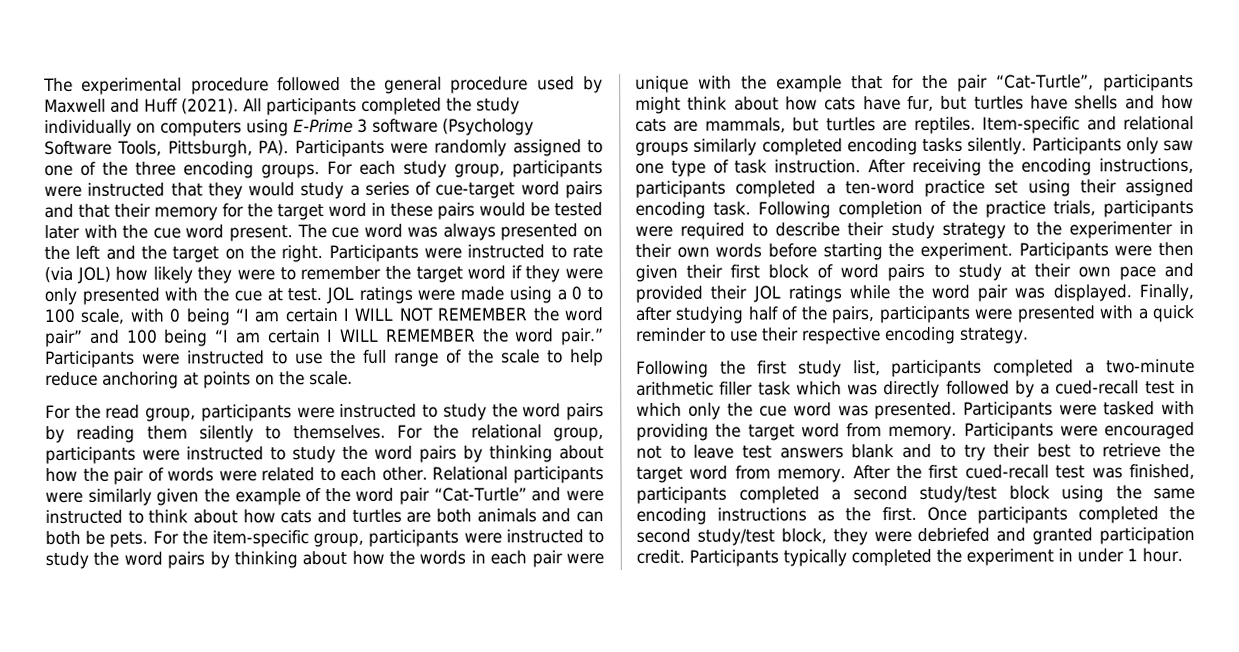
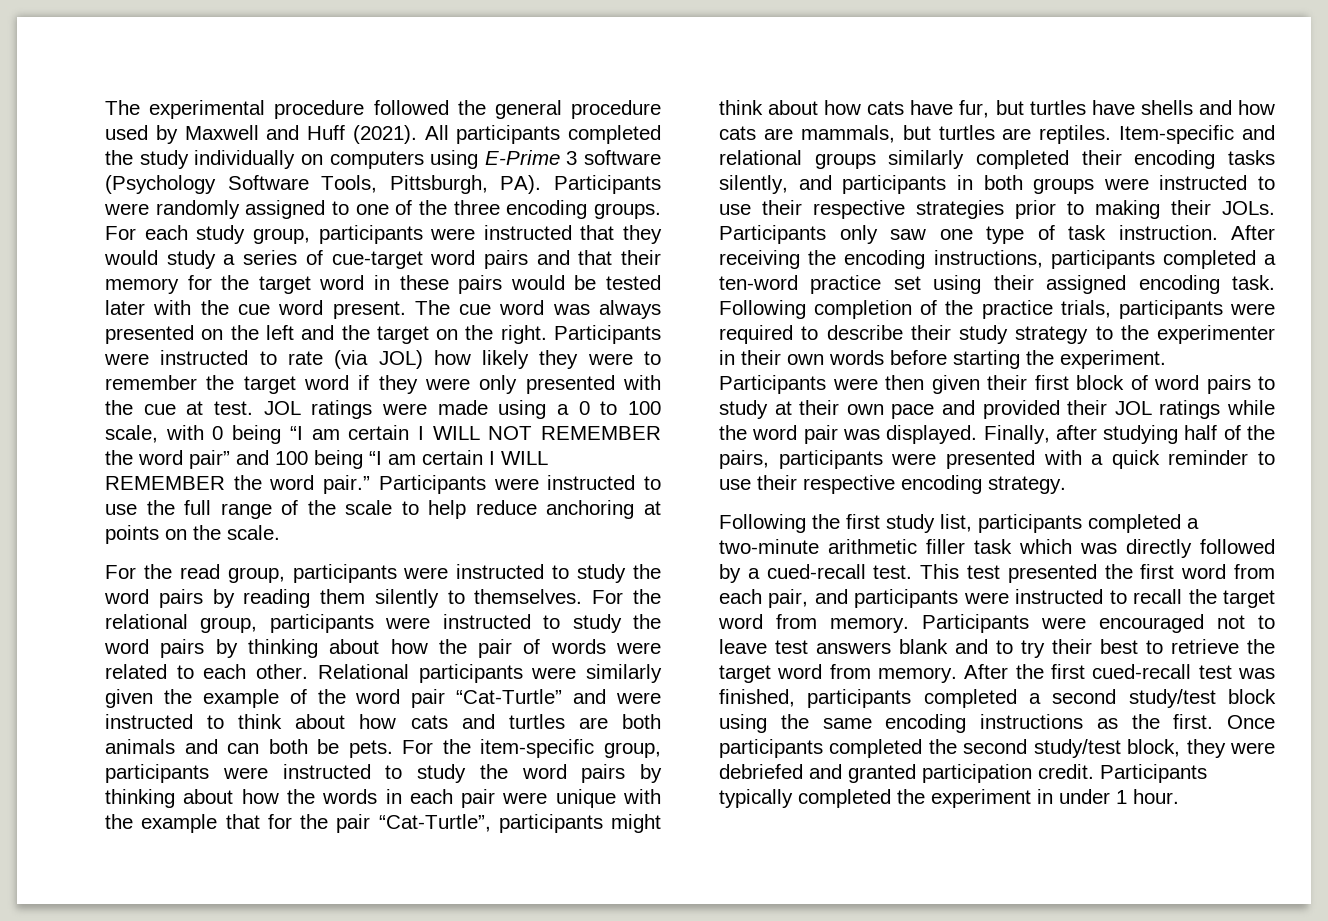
(843, 147) none -> [1081,150,1122,165] their
[967,137,1028,155] silently. -> [719,175,1275,194] [719,200,1275,219] silently, and participants in both groups were instructed to use their respective strategies prior to making their JOLs.
[1144,379,1195,395] [636,400,1195,420] [636,423,709,441] test in which only the cue word was presented. Participants were tasked with providing -> [873,564,1275,583] [719,589,1183,608] test. This test presented the first word from each pair, and participants were instructed to recall

